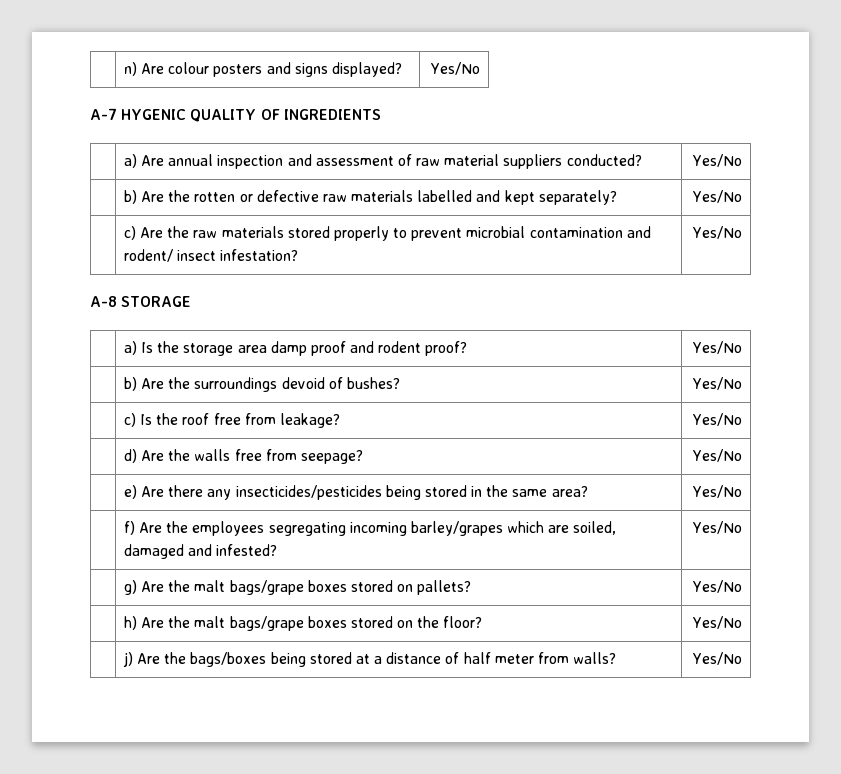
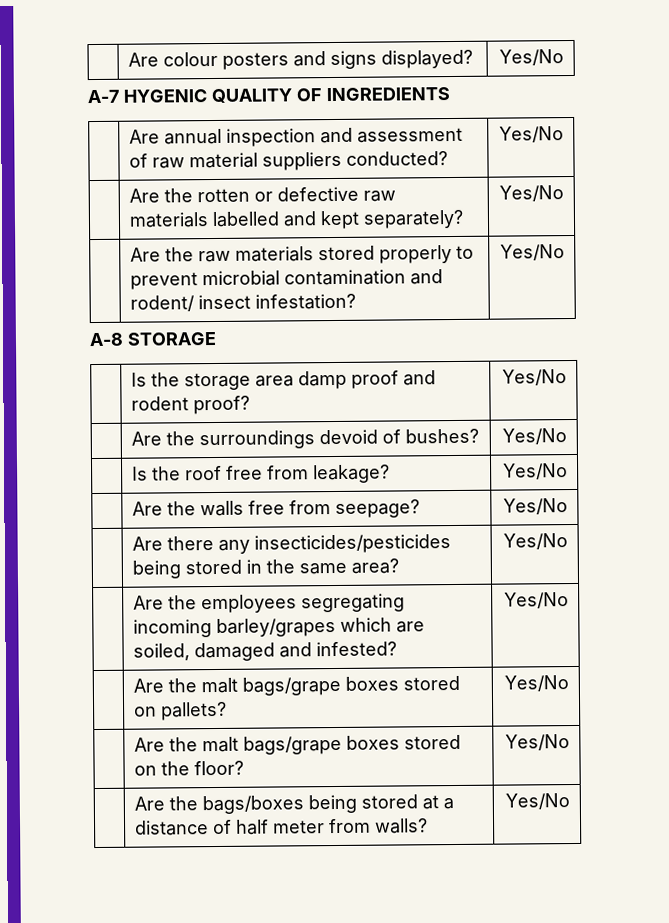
[123,62,137,76] | n) -> (127, 59) |
[123,154,137,168] a) -> (450, 94) none
[123,190,137,204] b) -> (565, 134) none
[123,226,136,240] c) -> (565, 193) none
[123,341,137,355] a) -> (217, 338) none
[123,377,137,391] b) -> (568, 377) none
[123,413,136,427] c) -> (568, 436) none
[123,449,137,463] d) -> (569, 471) none
[123,485,137,499] e) -> (569, 506) none
[123,521,135,535] f) -> (569, 541) none
[123,580,137,595] g) -> (570, 600) none
[123,616,137,630] h) -> (570, 683) none
[122,652,133,667] j) -> (571, 742) none

